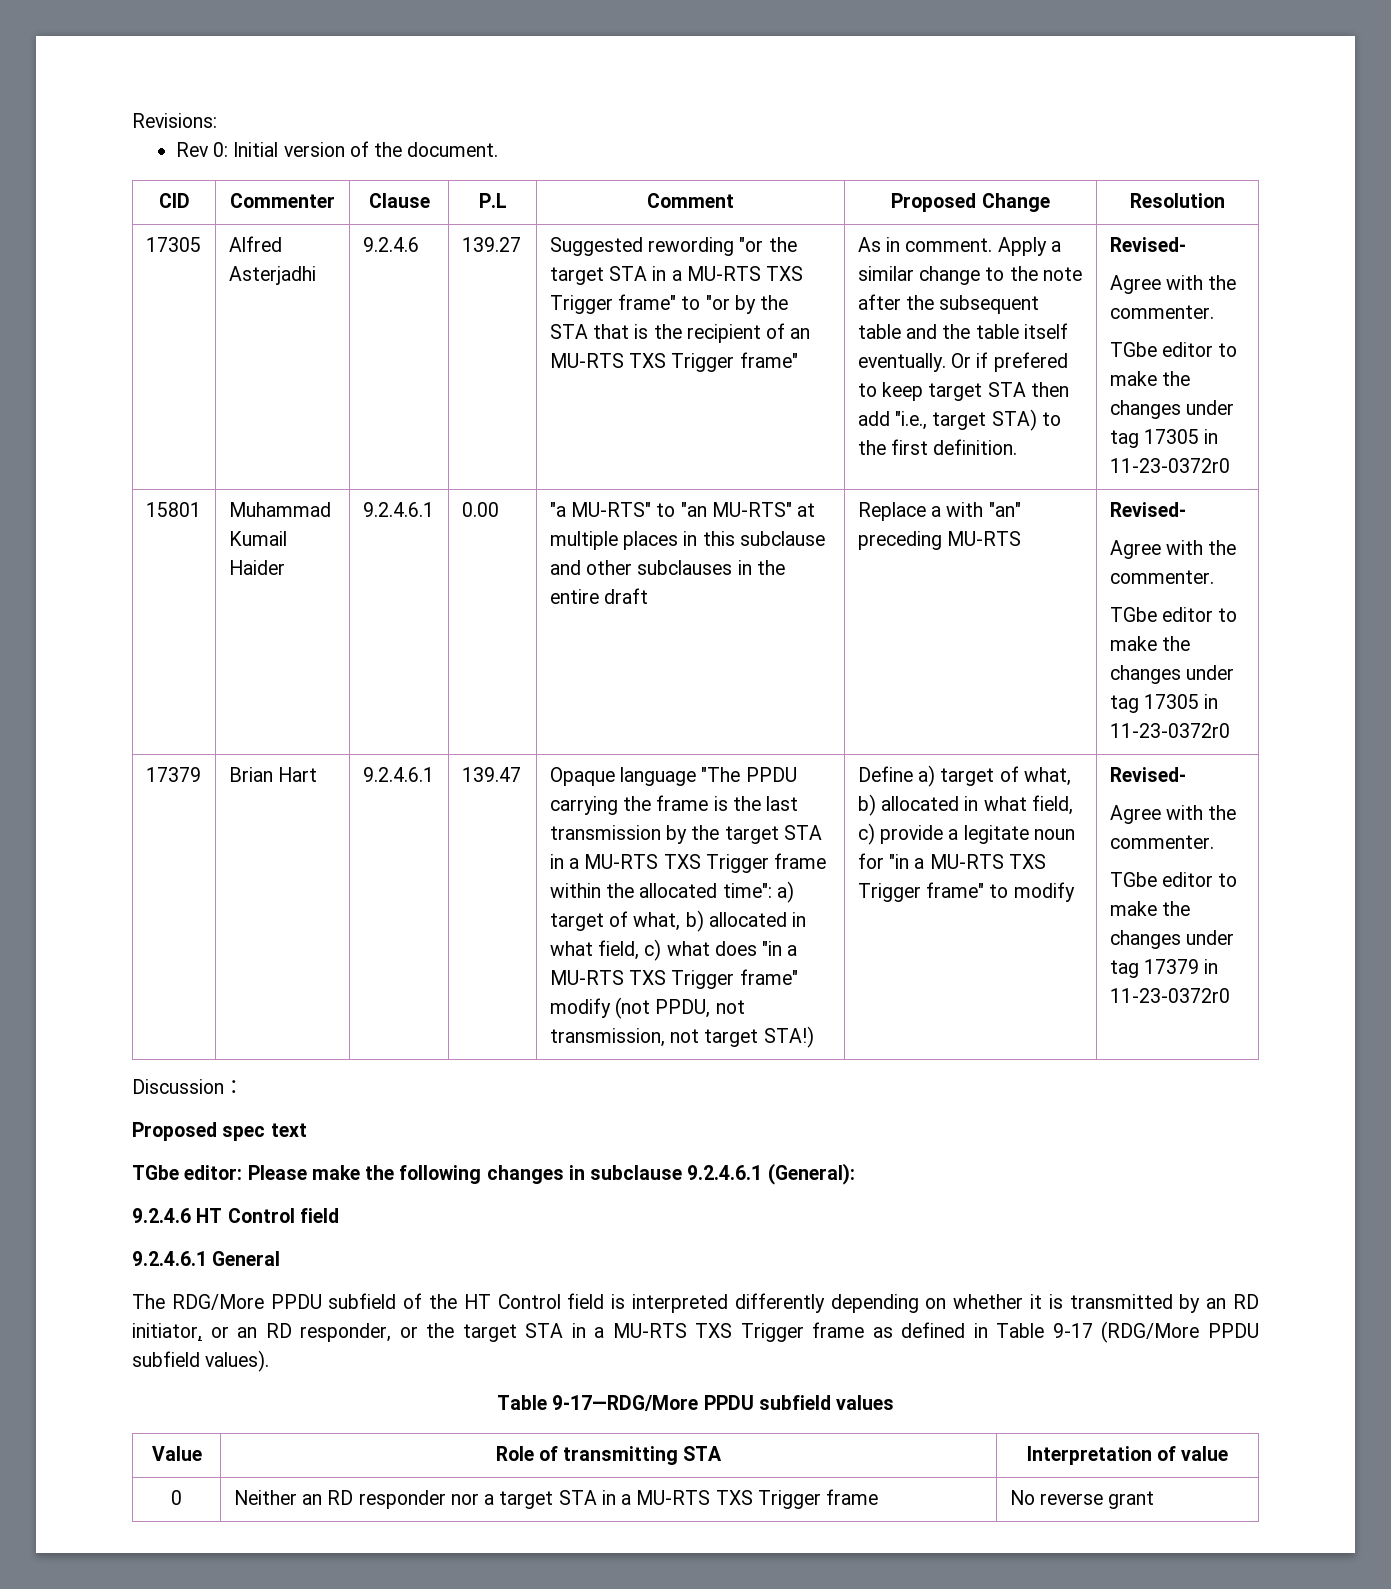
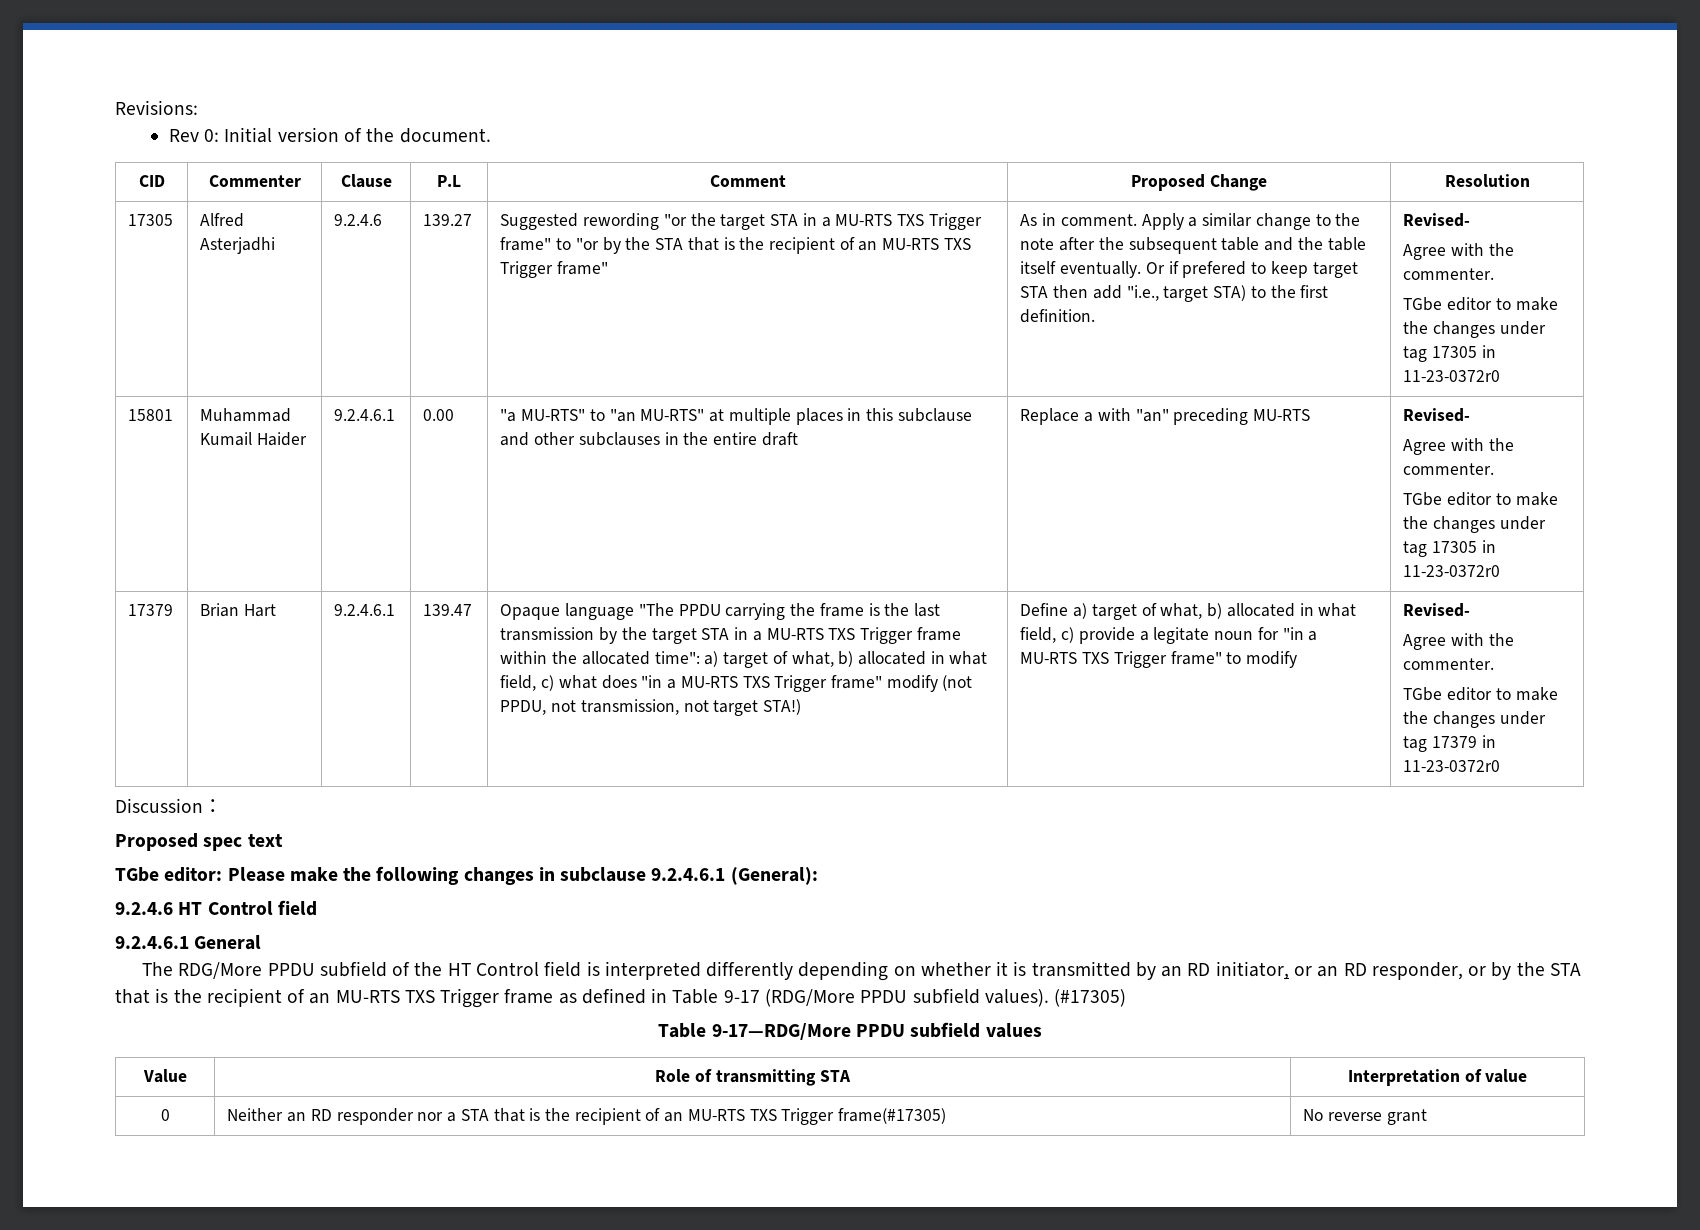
[426,1323,605,1342] the target STA in a -> [1491,962,1581,980] [115,988,331,1007] by the STA that is the recipient of an
(270, 1361) none -> [1054,989,1127,1007] (#17305)
[499,1489,879,1509] target STA in a MU-RTS TXS Trigger frame -> [460,1108,947,1125] STA that is the recipient of an MU-RTS TXS Trigger frame(#17305)

